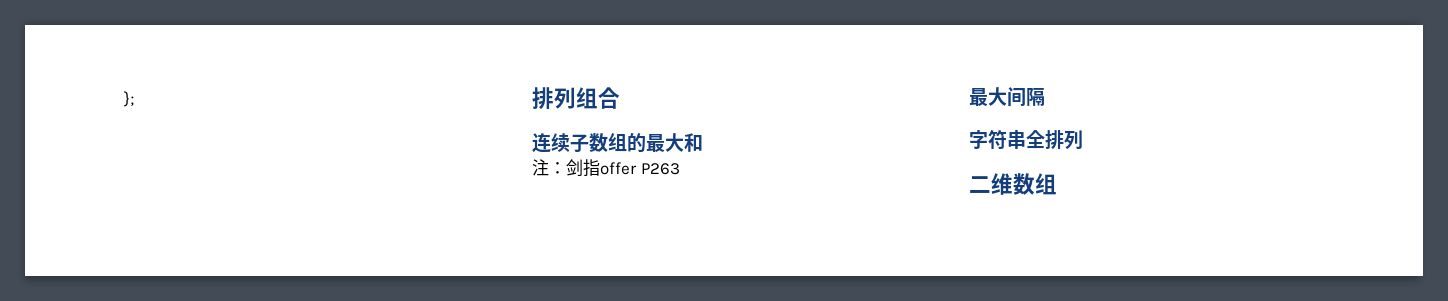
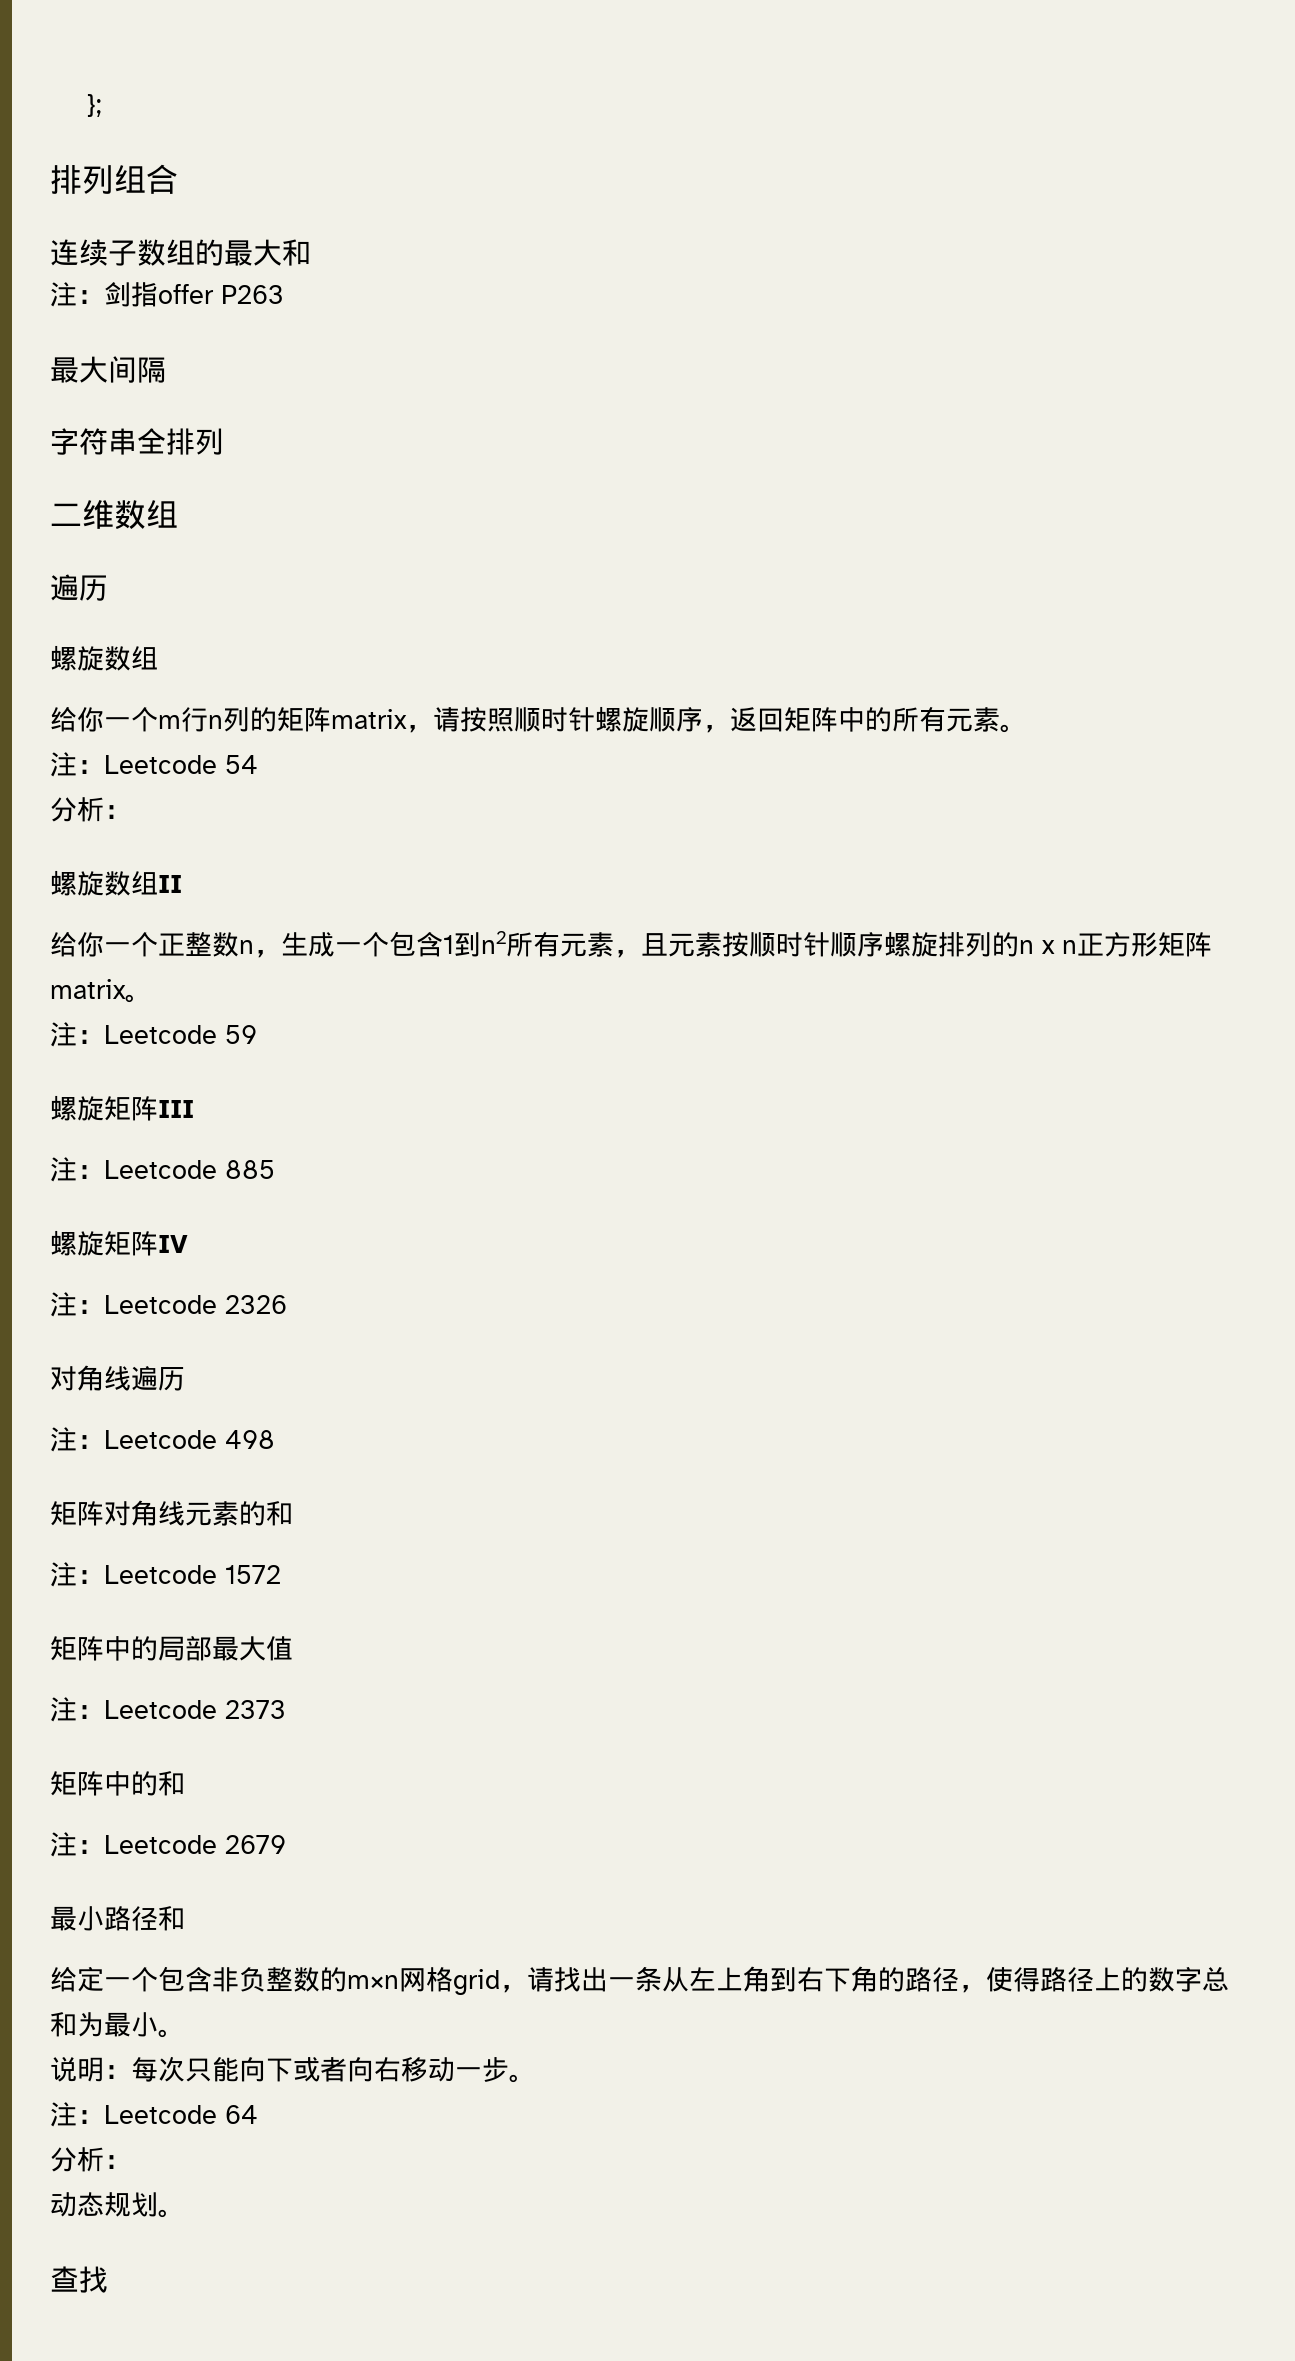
(1057, 184) none -> [50,574,108,601] [50,645,158,671] [50,706,1027,733] [50,752,258,777] [50,797,131,822] [50,870,182,896] [50,931,1212,958] [50,979,152,1003] [50,1022,257,1047] [50,1095,194,1121] [50,1157,275,1182] [50,1230,188,1256] [50,1292,287,1317] [50,1365,185,1391] [50,1427,275,1452] [50,1500,293,1526] [50,1562,281,1587] [50,1636,293,1661] [50,1697,286,1722] [50,1771,185,1796] [50,1832,286,1857] [50,1906,185,1931] [50,1966,1229,1995] [50,2012,185,2038] [50,2056,536,2083] [50,2102,258,2127] [50,2147,131,2172] [50,2192,185,2218] [50,2266,108,2293] // 遍历 // 螺旋数组 // 给你一个m行n列的矩阵matrix，请按照顺时针螺旋顺序，返回矩阵中的所有元素。 // 注：Leetcode 54 // 分析： // 螺旋数组II // 给你一个正整数n，生成一个包含1到n2所有元素，且元素按顺时针顺序螺旋排列的n x n正方形矩阵matrix。 // 注：Leetcode 59 // 螺旋矩阵III // 注：Leetcode 885 // 螺旋矩阵IV // 注：Leetcode 2326 // 对角线遍历 // 注：Leetcode 498 // 矩阵对角线元素的和 // 注：Leetcode 1572 // 矩阵中的局部最大值 // 注：Leetcode 2373 // 矩阵中的和 // 注：Leetcode 2679 // 最小路径和 // 给定一个包含非负整数的m×n网格grid，请找出一条从左上角到右下角的路径，使得路径上的数字总和为最小。 // 说明：每次只能向下或者向右移动一步。 // 注：Leetcode 64 // 分析： // 动态规划。 // 查找

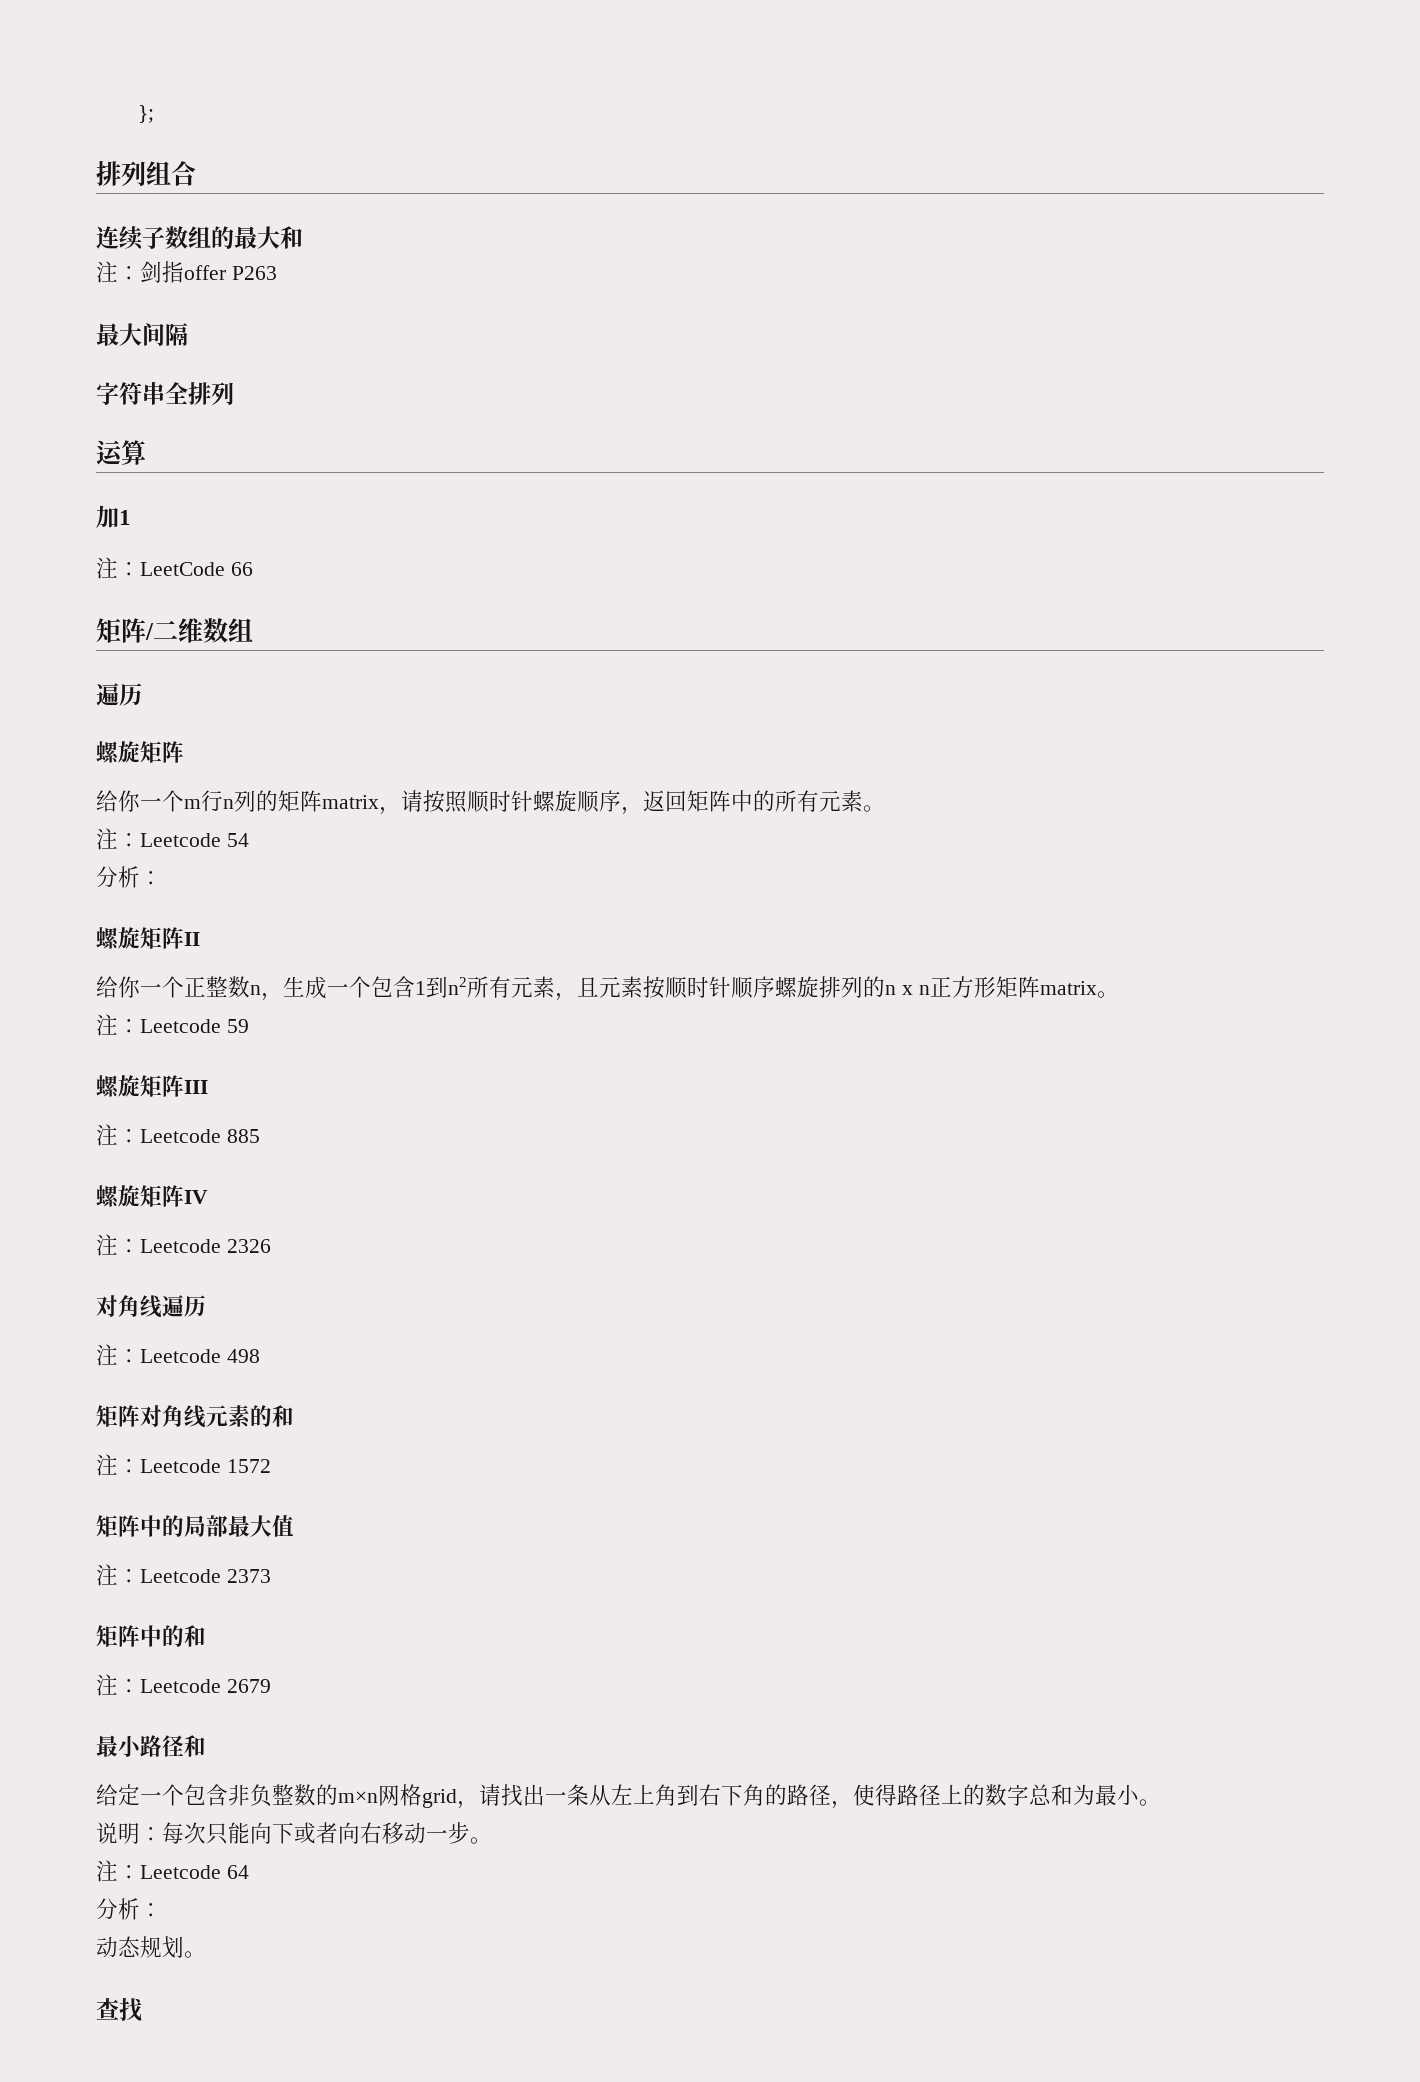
(224, 441) none -> [96,440,146,465] [96,505,131,528] [96,557,253,579] [96,618,154,643] 运算 // 加1 // 注：LeetCode 66 // 矩阵/
[104,646,158,671] 数组 -> [140,741,184,763] 矩阵
[104,871,158,896] 数组 -> [140,927,184,949] 矩阵

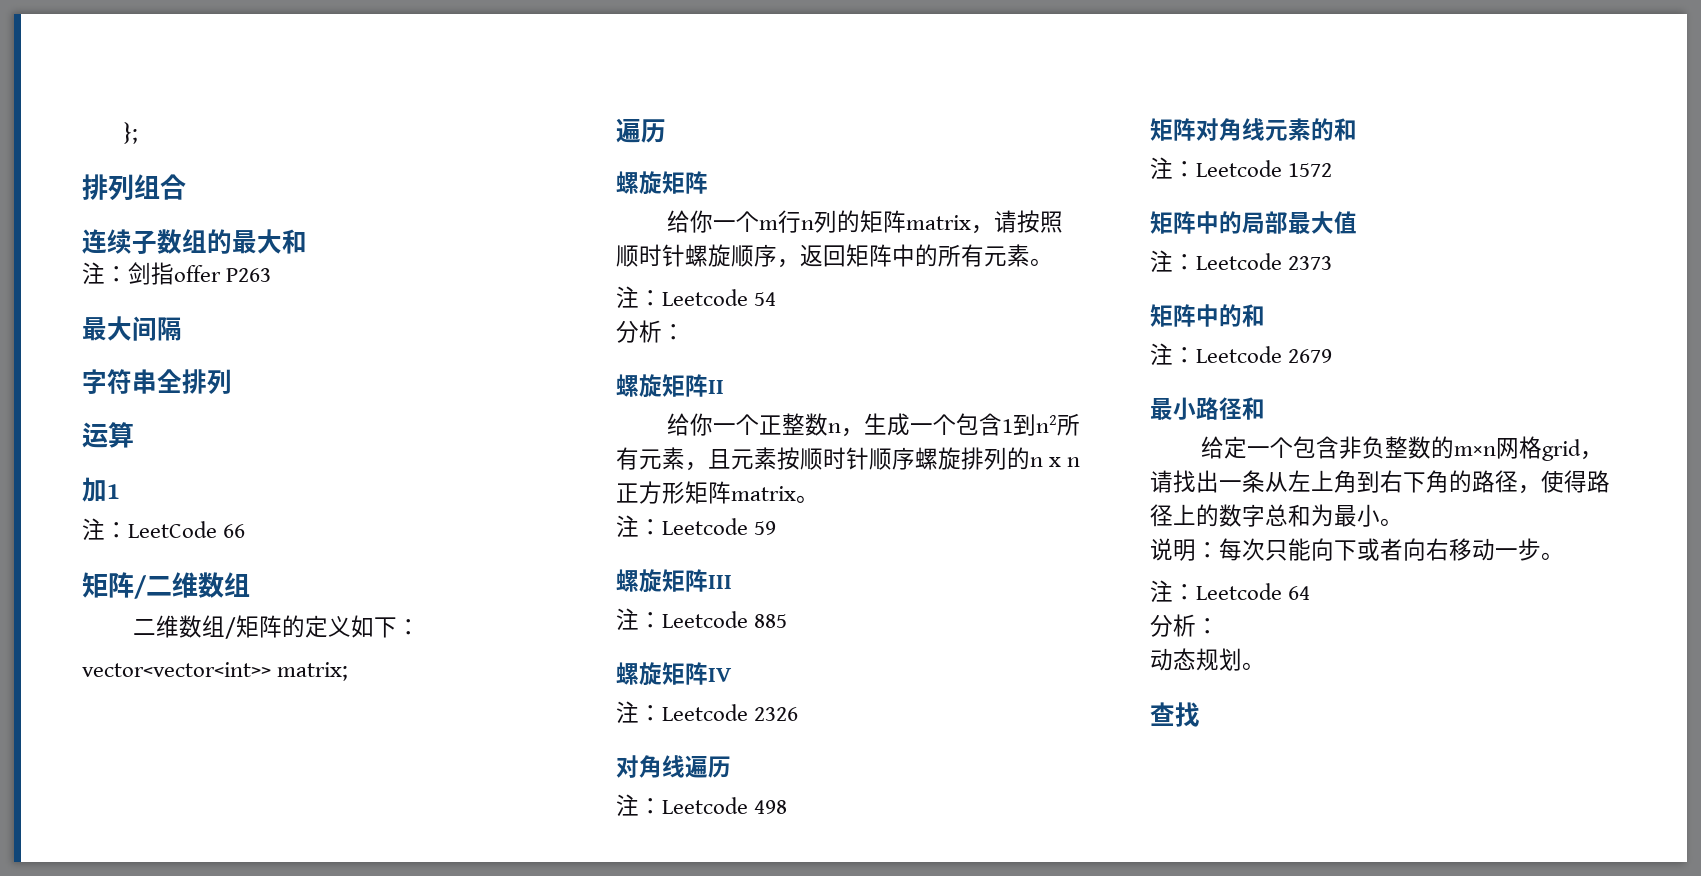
(253, 630) none -> [133,615,421,639] [82,662,349,681] // 二维数组/矩阵的定义如下： // vector<vector<int>> matrix;

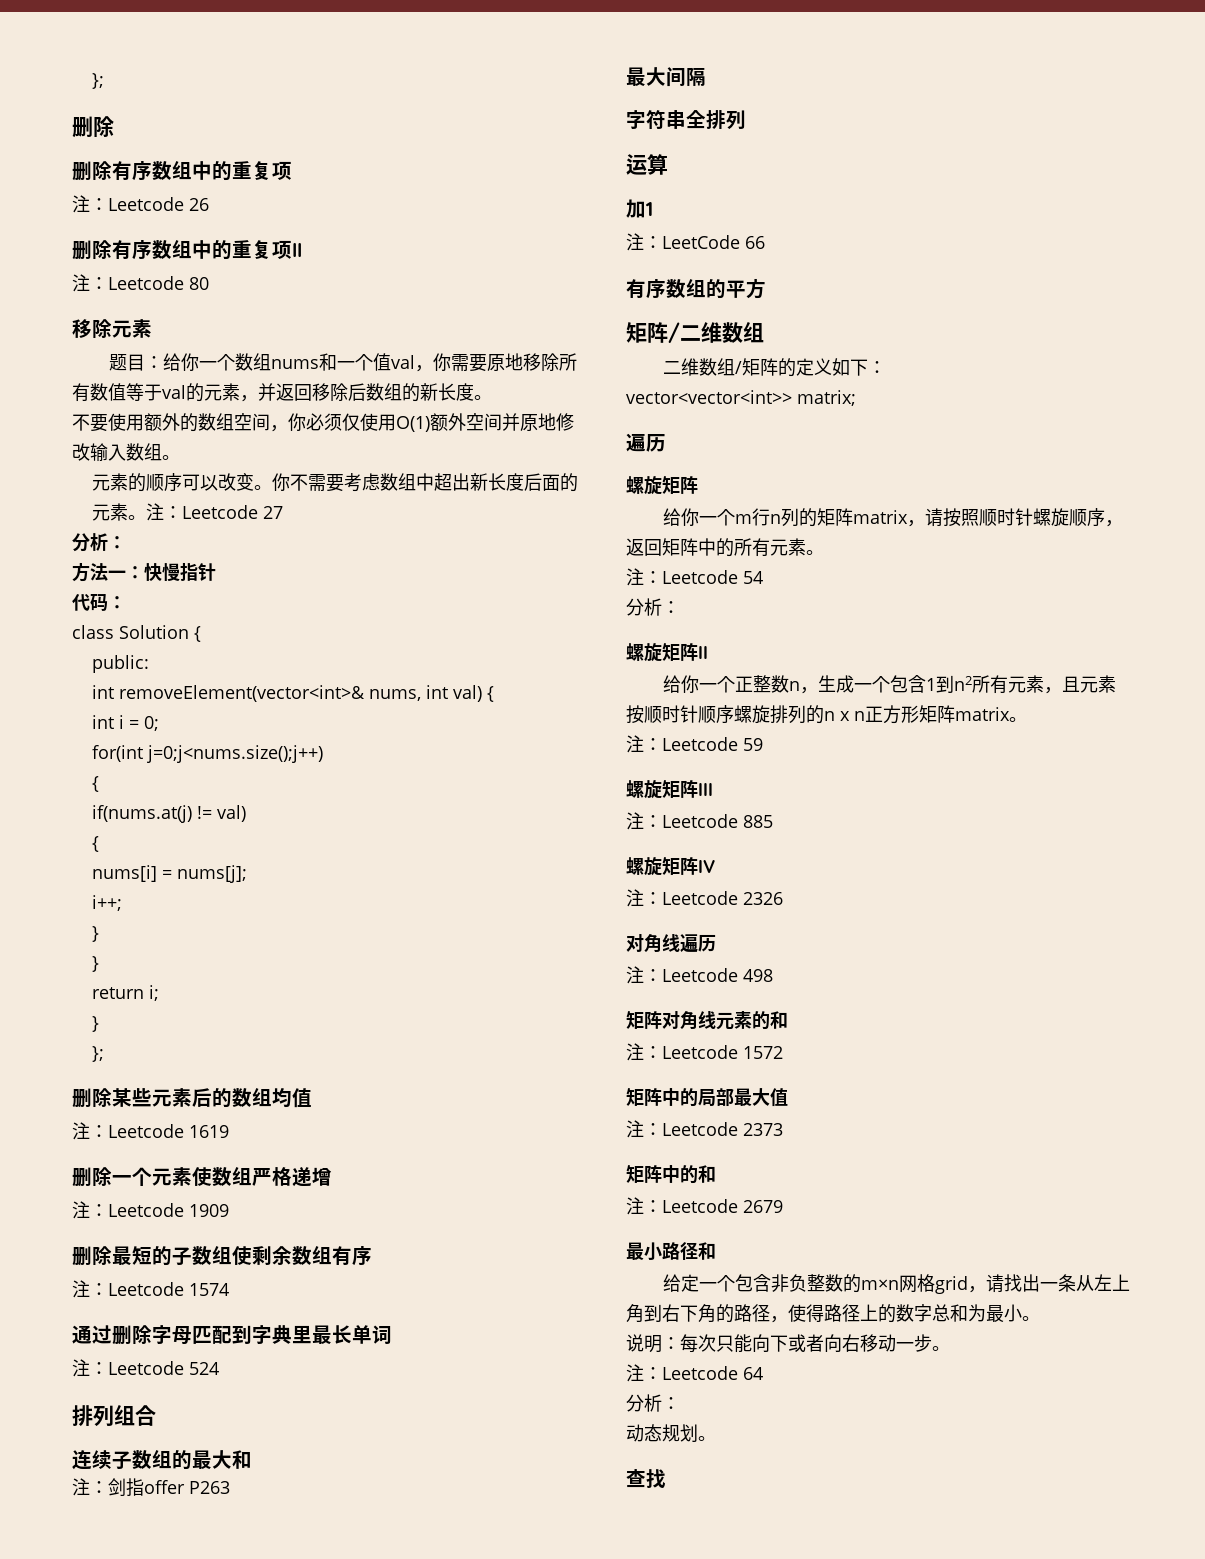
[124,122,139,144] }; -> [91,73,104,89] [72,116,114,138] [72,161,292,181] [72,195,209,213] [72,240,302,260] [72,274,209,292] [72,319,152,338] [109,353,578,372] [72,383,492,402] [72,413,574,432] [72,443,180,462] [91,473,578,492] [91,503,283,521] [72,533,126,552] [72,562,216,582] [72,593,126,611] [72,625,201,642] [91,655,149,673] [91,685,494,702] [91,715,159,731] [91,745,323,763] [91,776,99,792] [91,805,246,823] [91,836,99,852] [91,865,247,883] [91,895,122,911] [91,926,99,942] [91,956,99,972] [91,985,159,1001] [91,1016,99,1032] [91,1046,104,1062] [72,1088,312,1108] [72,1122,229,1140] [72,1167,332,1187] [72,1201,229,1219] [72,1246,372,1266] [72,1280,229,1298] [72,1325,392,1345] [72,1359,219,1377] }; // 删除 // 删除有序数组中的重复项 // 注：Leetcode 26 // 删除有序数组中的重复项II // 注：Leetcode 80 // 移除元素 // 题目：给你一个数组nums和一个值val，你需要原地移除所有数值等于val的元素，并返回移除后数组的新长度。 // 不要使用额外的数组空间，你必须仅使用O(1)额外空间并原地修改输入数组。 // 元素的顺序可以改变。你不需要考虑数组中超出新长度后面的元素。注：Leetcode 27 // 分析： // 方法一：快慢指针 // 代码： // class Solution { // public: // int removeElement(vector<int>& nums, int val) { // int i = 0; // for(int j=0;j<nums.size();j++) // { // if(nums.at(j) != val) // { // nums[i] = nums[j]; // i++; // } // } // return i; // } // }; // 删除某些元素后的数组均值 // 注：Leetcode 1619 // 删除一个元素使数组严格递增 // 注：Leetcode 1909 // 删除最短的子数组使剩余数组有序 // 注：Leetcode 1574 // 通过删除字母匹配到字典里最长单词 // 注：Leetcode 524
(246, 531) none -> [626,278,766,299] // 有序数组的平方

